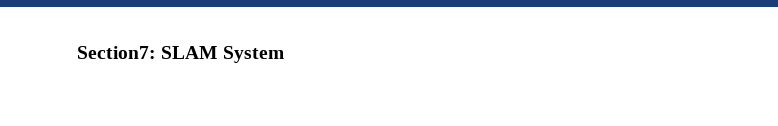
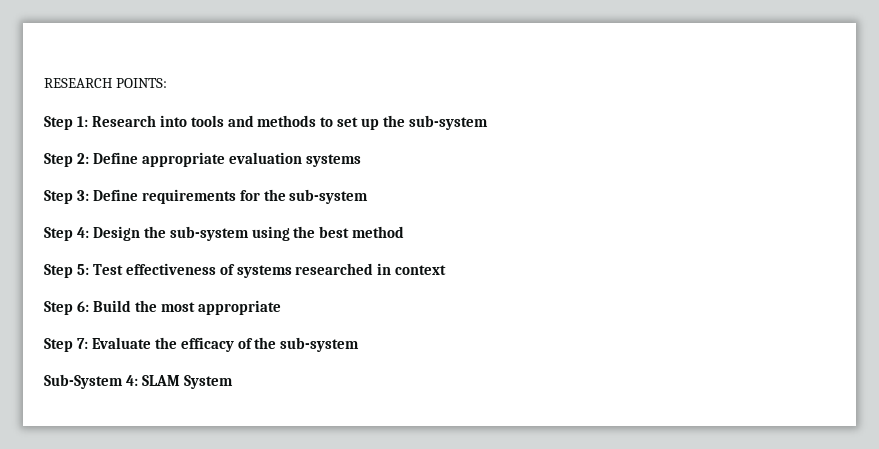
[77,46,156,59] Section7: -> [44,78,167,88] [44,115,489,130] [44,152,361,167] [44,189,369,204] [44,226,405,241] [44,263,447,278] [44,300,281,315] [44,337,360,352] [44,374,139,389] RESEARCH POINTS: // Step 1: Research into tools and methods to set up the sub-system // Step 2: Define appropriate evaluation systems // Step 3: Define requirements for the sub-system // Step 4: Design the sub-system using the best method // Step 5: Test effectiveness of systems researched in context // Step 6: Build the most appropriate // Step 7: Evaluate the efficacy of the sub-system // Sub-System 4:

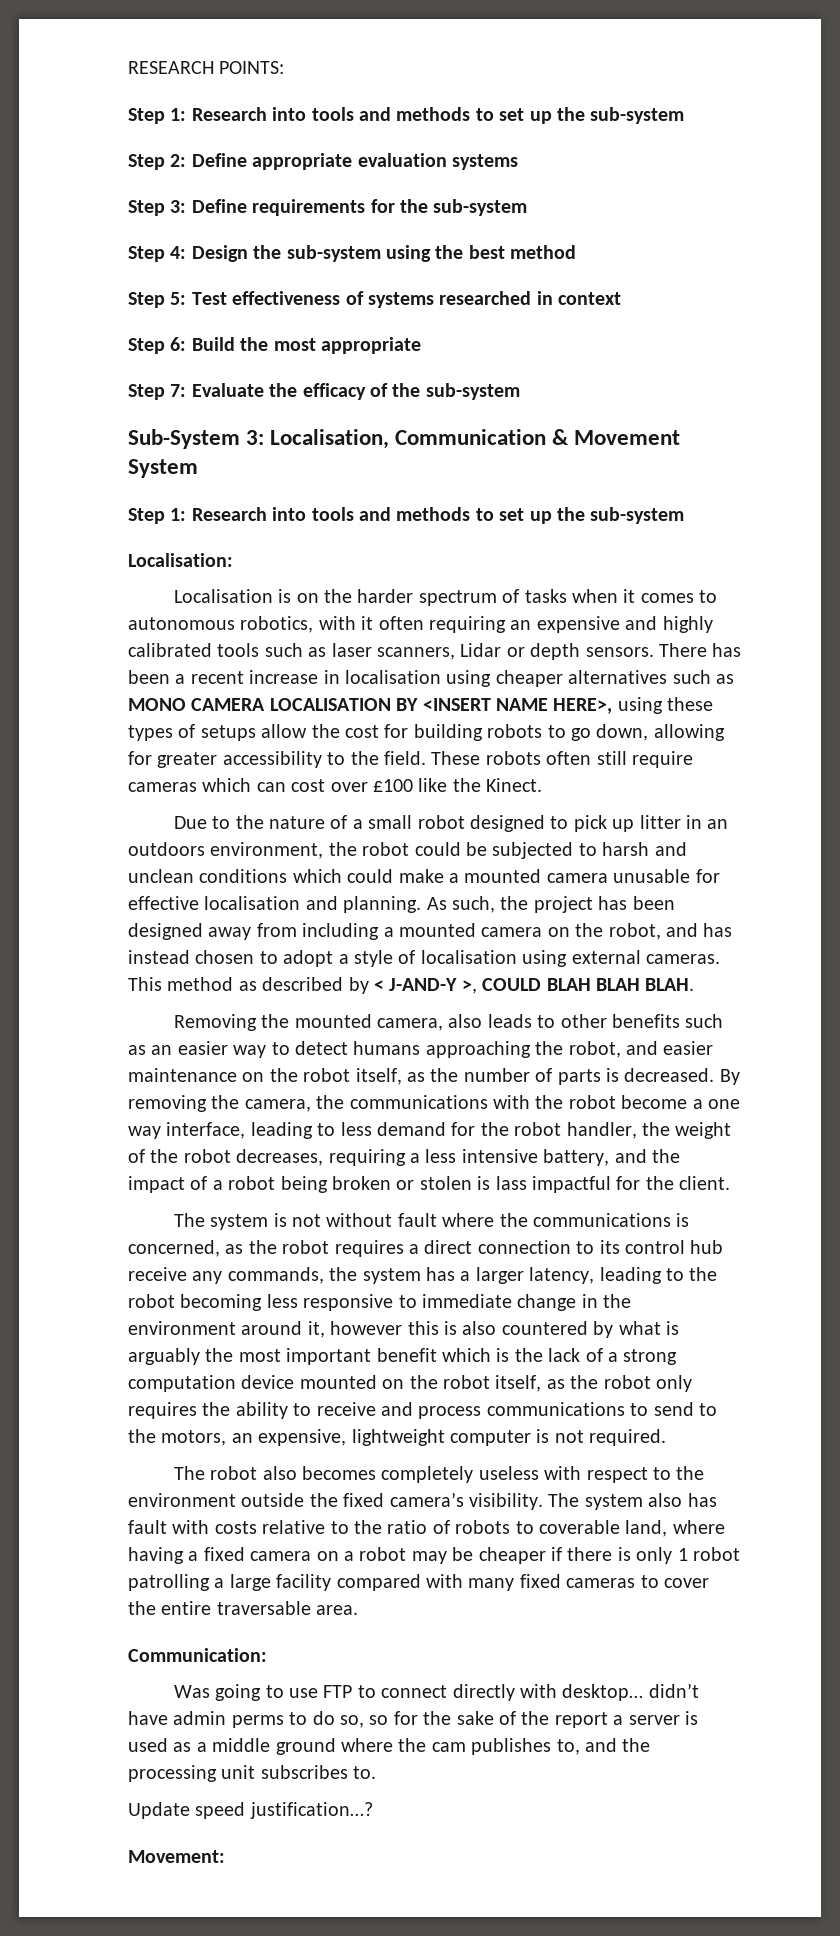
[126,375,234,389] 4: SLAM System -> [246,429,681,449] [128,459,198,478] [128,507,685,524] [128,553,233,567] [173,589,718,606] [128,616,713,633] [128,643,742,660] [128,670,734,687] [128,697,714,714] [128,724,725,741] [128,751,693,768] [128,778,543,792] [173,815,729,832] [128,842,687,859] [128,869,720,883] [128,896,675,913] [128,923,733,940] [128,950,720,967] [128,977,695,994] [173,1014,724,1031] [128,1041,714,1058] [128,1068,740,1085] [128,1095,740,1112] [128,1122,732,1139] [128,1149,680,1166] [128,1176,731,1193] [173,1213,690,1230] [128,1240,724,1257] [128,1267,718,1284] [128,1294,632,1311] [128,1321,679,1338] [128,1348,678,1365] [128,1375,692,1392] [128,1402,717,1419] [128,1429,667,1446] [173,1466,705,1483] [128,1492,717,1510] [128,1520,725,1537] [128,1547,740,1564] [128,1574,709,1591] [128,1601,359,1615] [128,1648,267,1662] [173,1683,699,1701] [128,1711,698,1728] [128,1738,651,1755] [128,1765,377,1782] [128,1802,373,1819] [128,1850,225,1863] 3: Localisation, Communication & Movement System // Step 1: Research into tools and methods to set up the sub-system // Localisation: // Localisation is on the harder spectrum of tasks when it comes to autonomous robotics, with it often requiring an expensive and highly calibrated tools such as laser scanners, Lidar or depth sensors. There has been a recent increase in localisation using cheaper alternatives such as MONO CAMERA LOCALISATION BY <INSERT NAME HERE>, using these types of setups allow the cost for building robots to go down, allowing for greater accessibility to the field. These robots often still require cameras which can cost over £100 like the Kinect. // Due to the nature of a small robot designed to pick up litter in an outdoors environment, the robot could be subjected to harsh and unclean conditions which could make a mounted camera unusable for effective localisation and planning. As such, the project has been designed away from including a mounted camera on the robot, and has instead chosen to adopt a style of localisation using external cameras. This method as described by < J-AND-Y >, COULD BLAH BLAH BLAH. // Removing the mounted camera, also leads to other benefits such as an easier way to detect humans approaching the robot, and easier maintenance on the robot itself, as the number of parts is decreased. By removing the camera, the communications with the robot become a one way interface, leading to less demand for the robot handler, the weight of the robot decreases, requiring a less intensive battery, and the impact of a robot being broken or stolen is lass impactful for the client. // The system is not without fault where the communications is concerned, as the robot requires a direct connection to its control hub receive any commands, the system has a larger latency, leading to the robot becoming less responsive to immediate change in the environment around it, however this is also countered by what is arguably the most important benefit which is the lack of a strong computation device mounted on the robot itself, as the robot only requires the ability to receive and process communications to send to the motors, an expensive, lightweight computer is not required. // The robot also becomes completely useless with respect to the environment outside the fixed camera’s visibility. The system also has fault with costs relative to the ratio of robots to coverable land, where having a fixed camera on a robot may be cheaper if there is only 1 robot patrolling a large facility compared with many fixed cameras to cover the entire traversable area. // Communication: // Was going to use FTP to connect directly with desktop… didn’t have admin perms to do so, so for the sake of the report a server is used as a middle ground where the cam publishes to, and the processing unit subscribes to. // Update speed justification…? // Movement:

